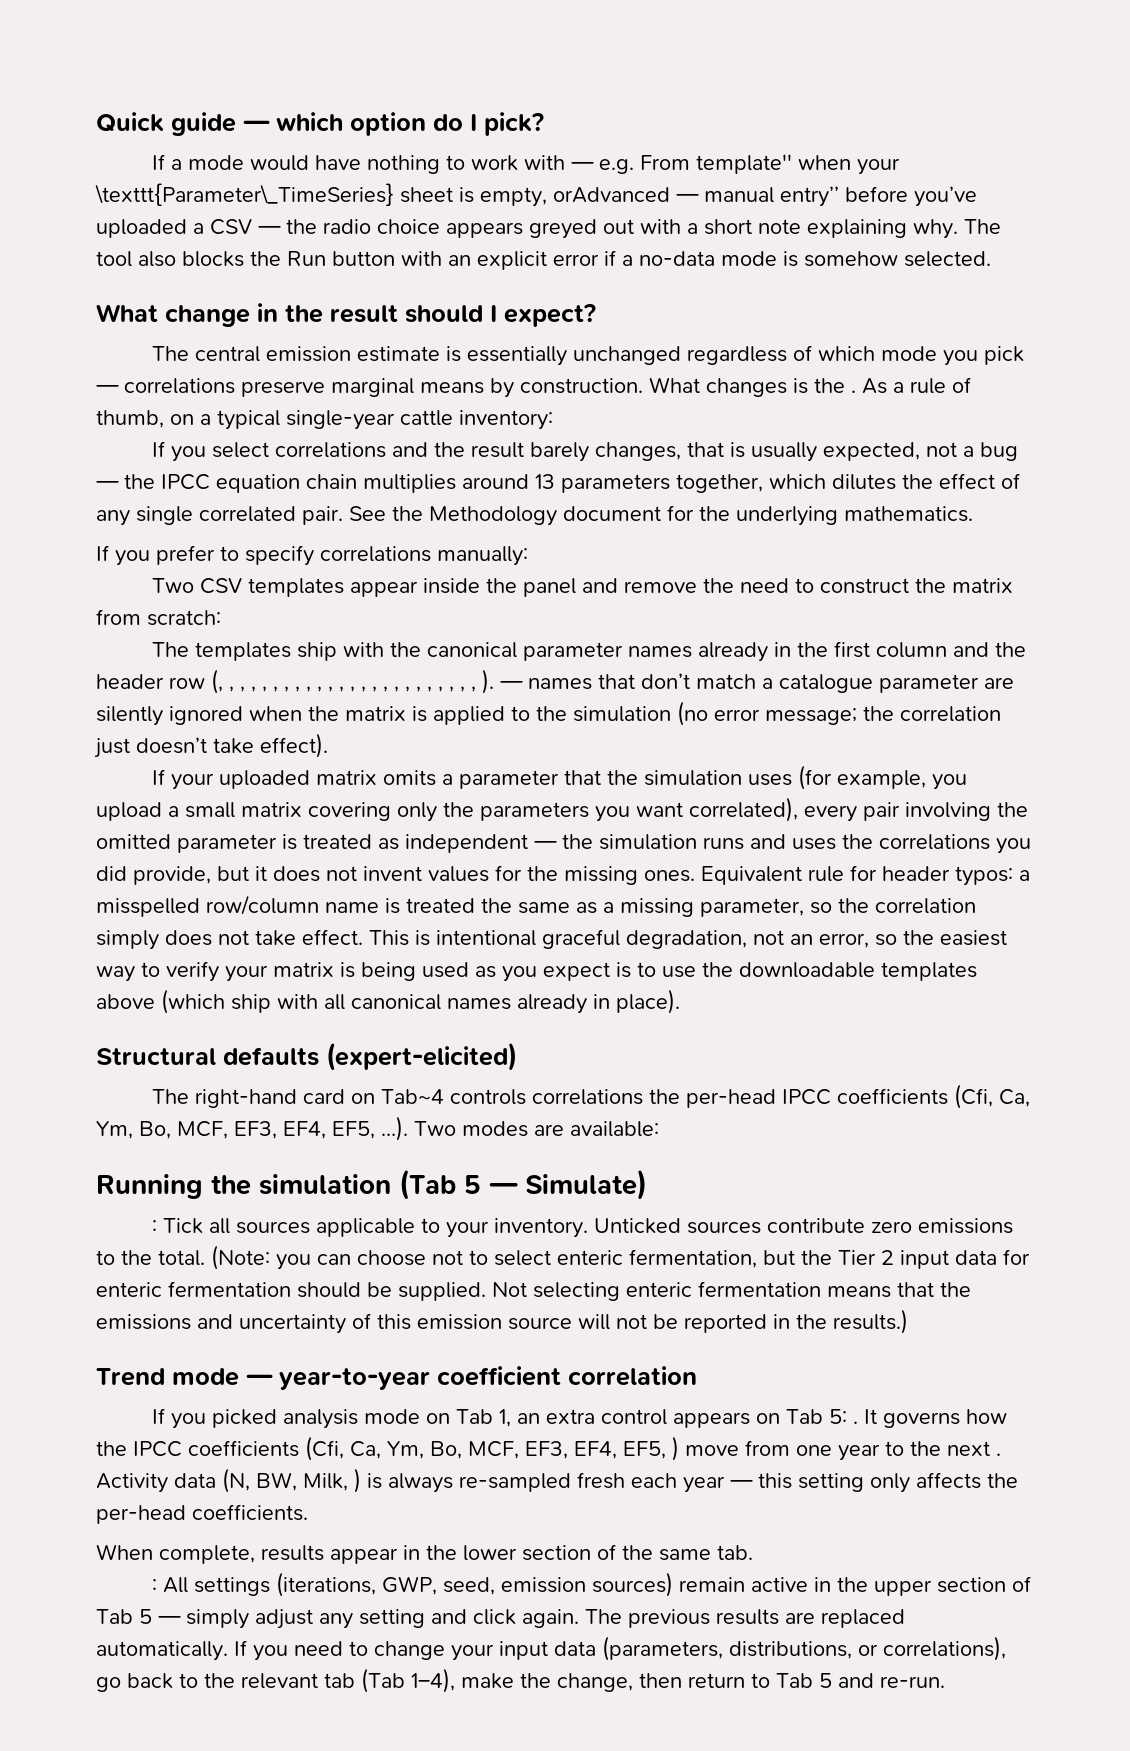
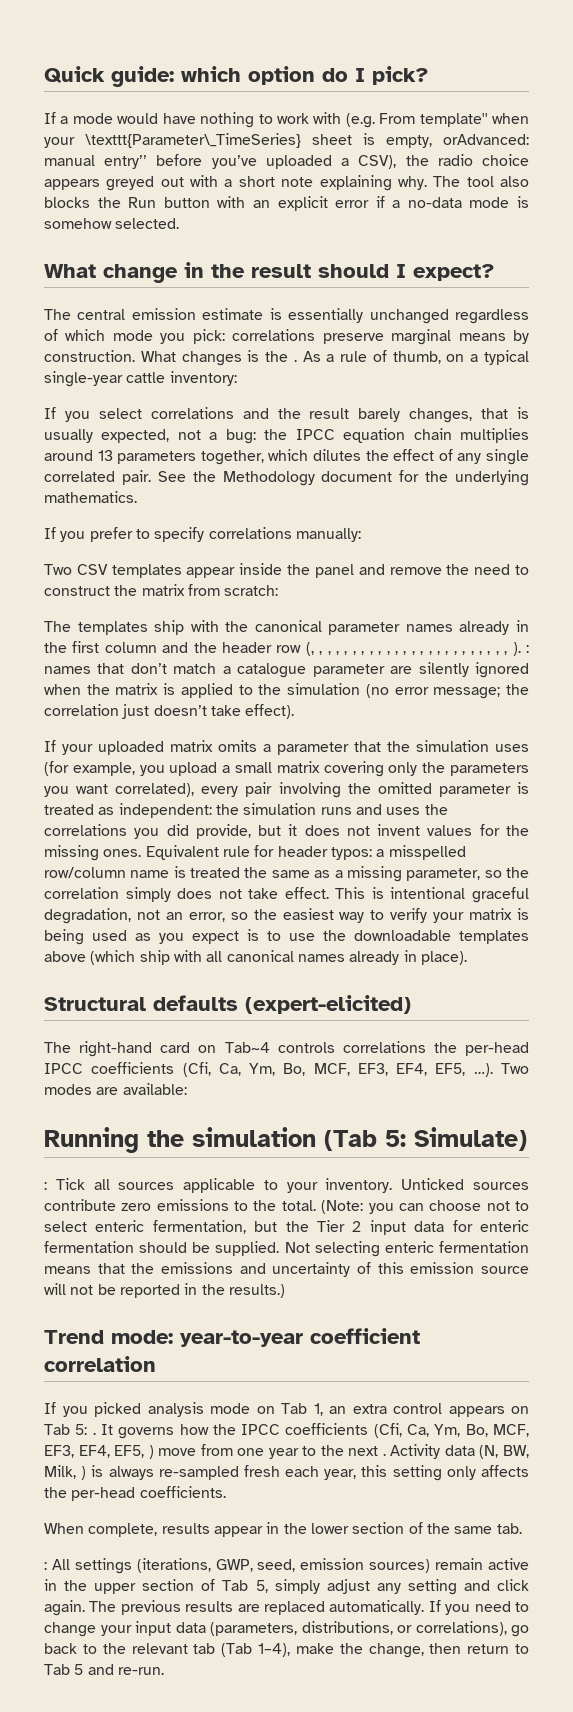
[171,112,270,136] guide — -> [111,66,174,87] guide:
[571,159,635,174] — e.g. -> [345,113,375,128] (e.g.
[553,187,699,203] orAdvanced — -> [443,134,529,145] orAdvanced:
[210,219,281,235] CSV — -> [358,155,397,169] CSV),
[984,346,1025,365] [96,385,119,393] pick — -> [192,329,225,344] pick:
[980,442,1019,461] [96,481,119,489] bug — -> [225,429,256,444] bug:
[500,681,523,689] — -> [526,645,529,653] :
[405,834,557,853] independent — -> [118,803,212,818] independent:
[464,1175,518,1194] 5 — -> [385,1130,406,1147] 5:
[172,1368,273,1386] mode — -> [111,1330,173,1344] mode:
[683,1476,753,1493] year — -> [324,1469,357,1480] year,
[139,1609,181,1624] 5 — -> [255,1580,268,1593] 5,

